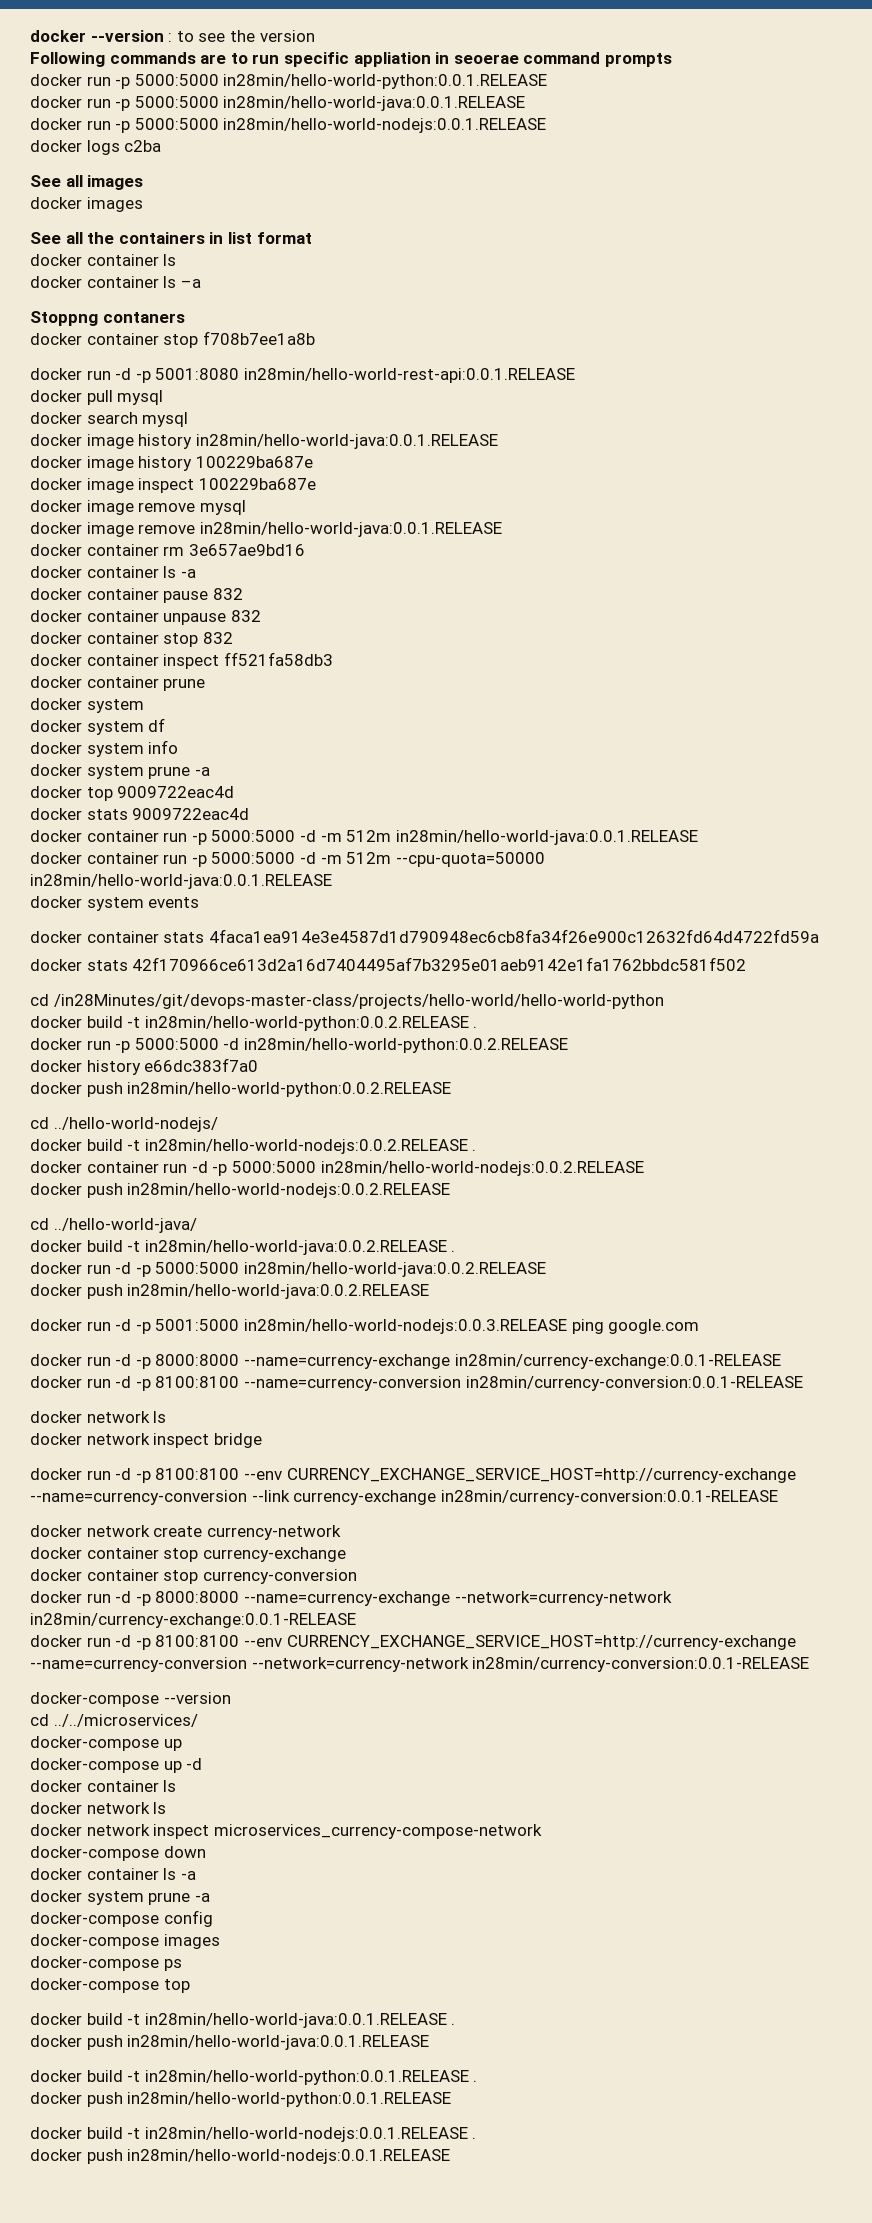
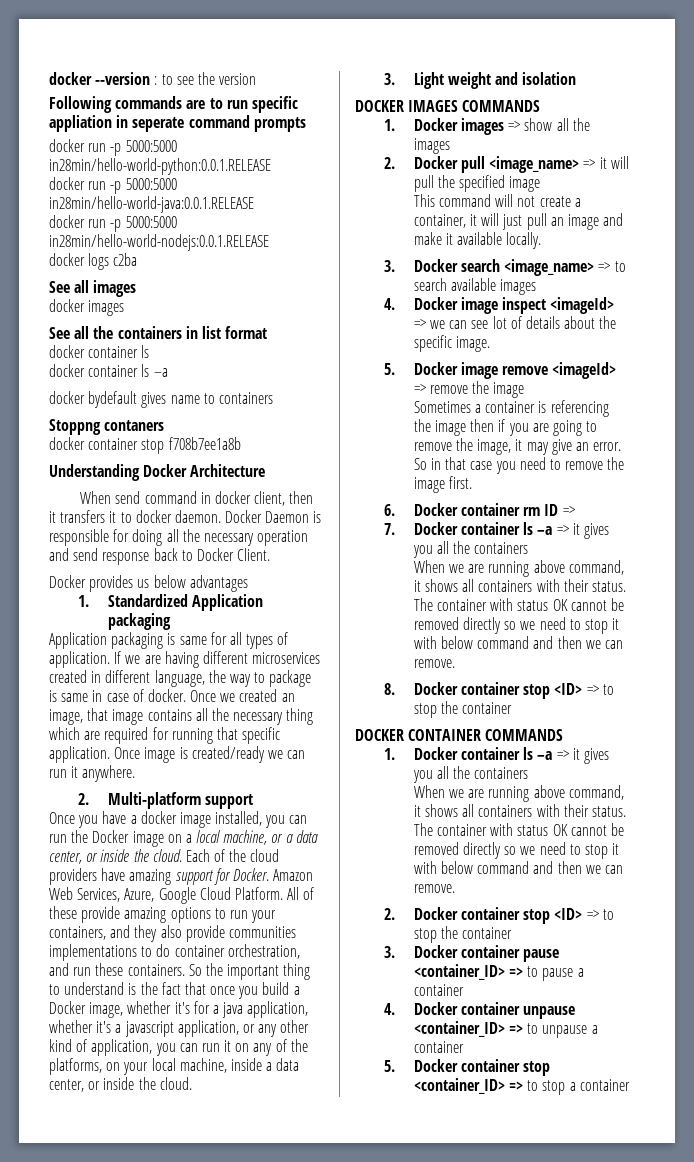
[453,54,519,64] seoerae -> [132,117,185,132] seperate
(201, 283) none -> [49,391,273,408] // docker bydefault gives name to containers
[30,368,575,383] [30,390,164,405] [30,412,189,427] [30,434,498,449] [30,456,313,471] [30,478,316,493] [30,500,246,515] [30,522,502,537] [30,544,305,556] [30,566,196,578] [30,588,243,603] [30,610,261,625] [30,632,233,647] [30,652,333,669] [30,676,206,691] [30,698,144,713] [30,718,166,735] [30,740,179,757] [30,764,210,779] [30,786,235,801] [30,808,250,820] [30,830,698,845] [30,852,545,867] [30,874,332,889] [30,896,200,911] [30,929,819,943] [30,957,747,971] [30,994,664,1009] [30,1016,478,1031] [30,1038,568,1053] [30,1058,259,1075] [30,1082,452,1097] [30,1117,218,1132] [30,1139,477,1154] [30,1161,644,1176] [30,1183,451,1198] [30,1218,197,1233] [30,1240,456,1255] [30,1262,546,1277] [30,1284,430,1299] [30,1319,700,1334] [30,1354,781,1369] [30,1376,803,1391] [30,1411,167,1423] [30,1433,262,1448] [30,1468,796,1483] [30,1490,778,1505] [30,1525,341,1540] [30,1547,346,1562] [30,1569,357,1584] [30,1591,672,1606] [30,1613,356,1628] [30,1635,796,1650] [30,1657,810,1672] [30,1692,231,1707] [30,1714,198,1727] [30,1736,182,1751] [30,1758,203,1773] [30,1780,177,1792] [30,1802,167,1814] [30,1824,542,1839] [30,1846,206,1861] [30,1868,196,1880] [30,1890,210,1905] [30,1910,213,1927] [30,1934,220,1949] [30,1956,182,1971] [30,1978,190,1993] [30,2013,456,2028] [30,2035,430,2050] [30,2070,478,2085] [30,2092,452,2107] [30,2127,477,2142] [30,2149,451,2164] docker run -d -p 5001:8080 in28min/hello-world-rest-api:0.0.1.RELEASE // docker pull mysql // docker search mysql // docker image history in28min/hello-world-java:0.0.1.RELEASE // docker image history 100229ba687e // docker image inspect 100229ba687e // docker image remove mysql // docker image remove in28min/hello-world-java:0.0.1.RELEASE // docker container rm 3e657ae9bd16 // docker container ls -a // docker container pause 832 // docker container unpause 832 // docker container stop 832 // docker container inspect ff521fa58db3 // docker container prune // docker system // docker system df // docker system info // docker system prune -a // docker top 9009722eac4d // docker stats 9009722eac4d // docker container run -p 5000:5000 -d -m 512m in28min/hello-world-java:0.0.1.RELEASE // docker container run -p 5000:5000 -d -m 512m --cpu-quota=50000 in28min/hello-world-java:0.0.1.RELEASE // docker system events // docker container stats 4faca1ea914e3e4587d1d790948ec6cb8fa34f26e900c12632fd64d4722fd59a // docker stats 42f170966ce613d2a16d7404495af7b3295e01aeb9142e1fa1762bbdc581f502 // cd /in28Minutes/git/devops-master-class/projects/hello-world/hello-world-python // docker build -t in28min/hello-world-python:0.0.2.RELEASE . // docker run -p 5000:5000 -d in28min/hello-world-python:0.0.2.RELEASE // docker history e66dc383f7a0 // docker push in28min/hello-world-python:0.0.2.RELEASE // cd ../hello-world-nodejs/ // docker build -t in28min/hello-world-nodejs:0.0.2.RELEASE . // docker container run -d -p 5000:5000 in28min/hello-world-nodejs:0.0.2.RELEASE // docker push in28min/hello-world-nodejs:0.0.2.RELEASE // cd ../hello-world-java/ // docker build -t in28min/hello-world-java:0.0.2.RELEASE . // docker run -d -p 5000:5000 in28min/hello-world-java:0.0.2.RELEASE // docker push in28min/hello-world-java:0.0.2.RELEASE // docker run -d -p 5001:5000 in28min/hello-world-nodejs:0.0.3.RELEASE ping google.com // docker run -d -p 8000:8000 --name=currency-exchange in28min/currency-exchange:0.0.1-RELEASE // docker run -d -p 8100:8100 --name=currency-conversion in28min/currency-conversion:0.0.1-RELEASE // docker network ls // docker network inspect bridge // docker run -d -p 8100:8100 --env CURRENCY_EXCHANGE_SERVICE_HOST=http://currency-exchange --name=currency-conversion --link currency-exchange in28min/currency-conversion:0.0.1-RELEASE // docker network create currency-network // docker container stop currency-exchange // docker container stop currency-conversion // docker run -d -p 8000:8000 --name=currency-exchange --network=currency-network in28min/currency-exchange:0.0.1-RELEASE // docker run -d -p 8100:8100 --env CURRENCY_EXCHANGE_SERVICE_HOST=http://currency-exchange --name=currency-conversion --network=currency-network in28min/currency-conversion:0.0.1-RELEASE // docker-compose --version // cd ../../microservices/ // docker-compose up // docker-compose up -d // docker container ls // docker network ls // docker network inspect microservices_currency-compose-network // docker-compose down // docker container ls -a // docker system prune -a // docker-compose config // docker-compose images // docker-compose ps // docker-compose top // docker build -t in28min/hello-world-java:0.0.1.RELEASE . // docker push in28min/hello-world-java:0.0.1.RELEASE // docker build -t in28min/hello-world-python:0.0.1.RELEASE . // docker push in28min/hello-world-python:0.0.1.RELEASE // docker build -t in28min/hello-world-nodejs:0.0.1.RELEASE . // docker push in28min/hello-world-nodejs:0.0.1.RELEASE -> [49,464,266,481] [80,491,314,506] [49,510,322,523] [49,529,309,546] [49,548,271,565] [49,575,248,592] [78,594,264,611] [107,613,171,630] [49,632,289,649] [49,651,321,668] [49,670,312,687] [49,689,295,702] [49,708,314,725] [49,727,281,744] [49,746,306,763] [49,765,136,782] [78,792,254,809] [49,811,308,828] [49,830,318,847] [49,849,280,864] [49,868,314,885] [49,887,315,904] [49,906,277,923] [49,925,296,942] [49,944,300,961] [49,963,311,980] [49,982,300,999] [49,1001,309,1018] [49,1020,310,1037] [49,1039,308,1056] [49,1058,300,1075] [49,1077,192,1092] [384,72,577,89] [355,100,541,112] [384,118,590,135] [413,138,450,154] [384,156,629,173] [413,175,541,192] [413,194,581,207] [413,213,624,230] [413,232,542,249] [384,259,626,276] [413,278,537,295] [384,297,615,314] [413,316,617,329] [413,335,491,352] [384,362,617,379] [413,381,525,398] [413,400,609,417] [413,419,598,436] [413,438,622,455] [413,457,625,474] [413,476,473,493] [384,503,575,516] [384,522,609,539] [412,541,529,558] [413,560,624,577] [413,579,626,592] [413,598,624,611] [413,617,620,634] [413,636,623,649] [413,659,455,668] [384,682,614,699] [413,701,513,718] [355,729,564,741] [384,747,609,764] [412,766,529,783] [413,785,624,802] [413,804,626,817] [413,823,624,836] [413,842,620,859] [413,861,623,874] [413,884,455,893] [384,907,614,924] [413,926,513,943] [384,945,560,962] [413,964,584,981] [413,984,464,996] [384,1002,576,1019] [413,1021,598,1038] [413,1041,464,1053] [384,1059,551,1076] [413,1078,630,1095] Understanding Docker Architecture // When send command in docker client, then it transfers it to docker daemon. Docker Daemon is responsible for doing all the necessary operation and send response back to Docker Client. // Docker provides us below advantages // 1. Standardized Application packaging // Application packaging is same for all types of application. If we are having different microservices created in different language, the way to package is same in case of docker. Once we created an image, that image contains all the necessary thing which are required for running that specific application. Once image is created/ready we can run it anywhere. // 2. Multi-platform support // Once you have a docker image installed, you can run the Docker image on a local machine, or a data center, or inside the cloud. Each of the cloud providers have amazing support for Docker. Amazon Web Services, Azure, Google Cloud Platform. All of these provide amazing options to run your containers, and they also provide communities implementations to do container orchestration, and run these containers. So the important thing to understand is the fact that once you build a Docker image, whether it's for a java application, whether it's a javascript application, or any other kind of application, you can run it on any of the platforms, on your local machine, inside a data center, or inside the cloud. // 3. Light weight and isolation // DOCKER IMAGES COMMANDS // 1. Docker images => show all the images // 2. Docker pull <image_name> => it will pull the specified image // This command will not create a container, it will just pull an image and make it available locally. // 3. Docker search <image_name> => to search available images // 4. Docker image inspect <imageId> => we can see lot of details about the specific image. // 5. Docker image remove <imageId> => remove the image // Sometimes a container is referencing the image then if you are going to remove the image, it may give an error. So in that case you need to remove the image first. // 6. Docker container rm ID => // 7. Docker container ls –a => it gives you all the containers // When we are running above command, it shows all containers with their status. The container with status OK cannot be removed directly so we need to stop it with below command and then we can remove. // 8. Docker container stop <ID> => to stop the container // DOCKER CONTAINER COMMANDS // 1. Docker container ls –a => it gives you all the containers // When we are running above command, it shows all containers with their status. The container with status OK cannot be removed directly so we need to stop it with below command and then we can remove. // 2. Docker container stop <ID> => to stop the container // 3. Docker container pause <container_ID> => to pause a container // 4. Docker container unpause <container_ID> => to unpause a container // 5. Docker container stop <container_ID> => to stop a container

